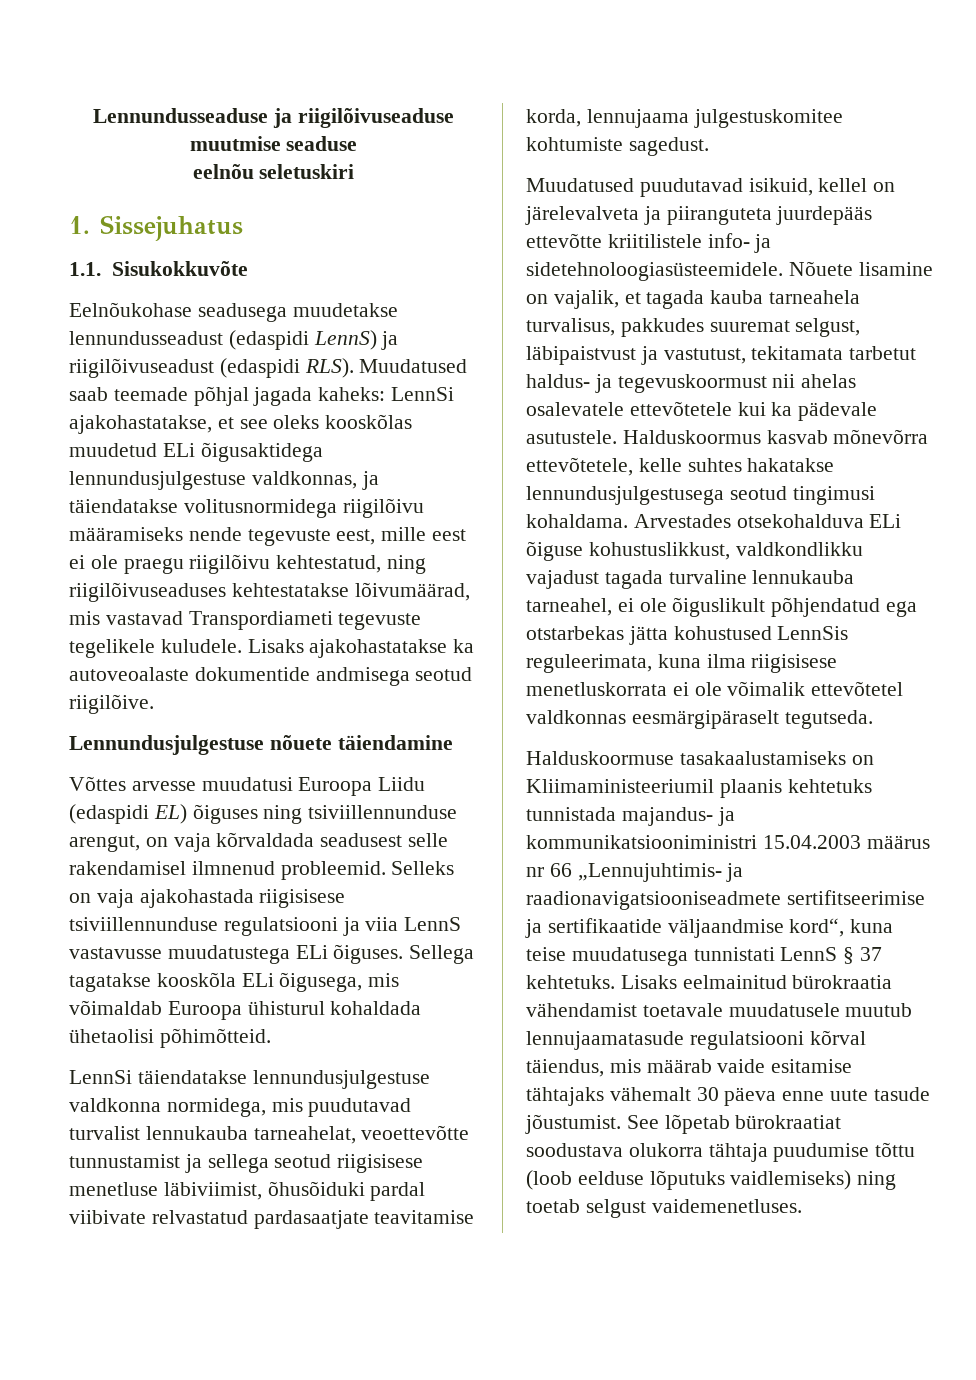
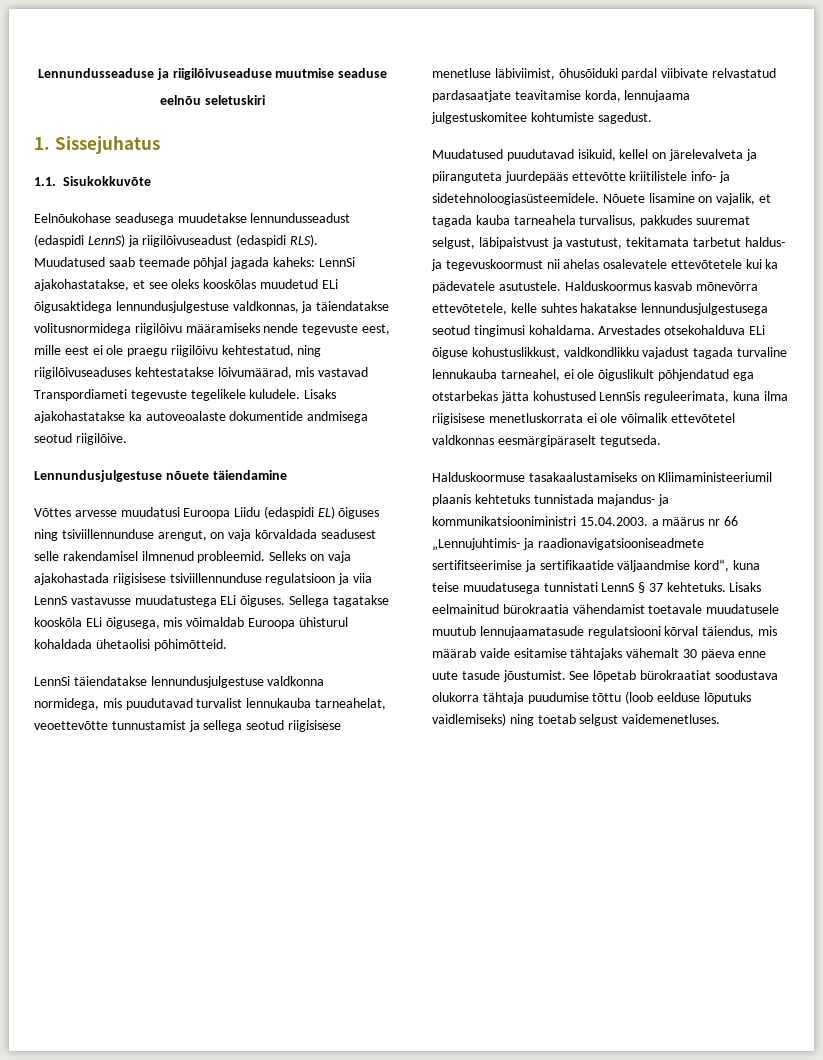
[223,917,338,936] regulatsiooni -> [265,573,336,585] regulatsioon
[798,402,878,421] pädevale -> [432,281,495,293] pädevatele
[762,835,861,849] 15.04.2003 -> [579,517,659,526] 15.04.2003. a

